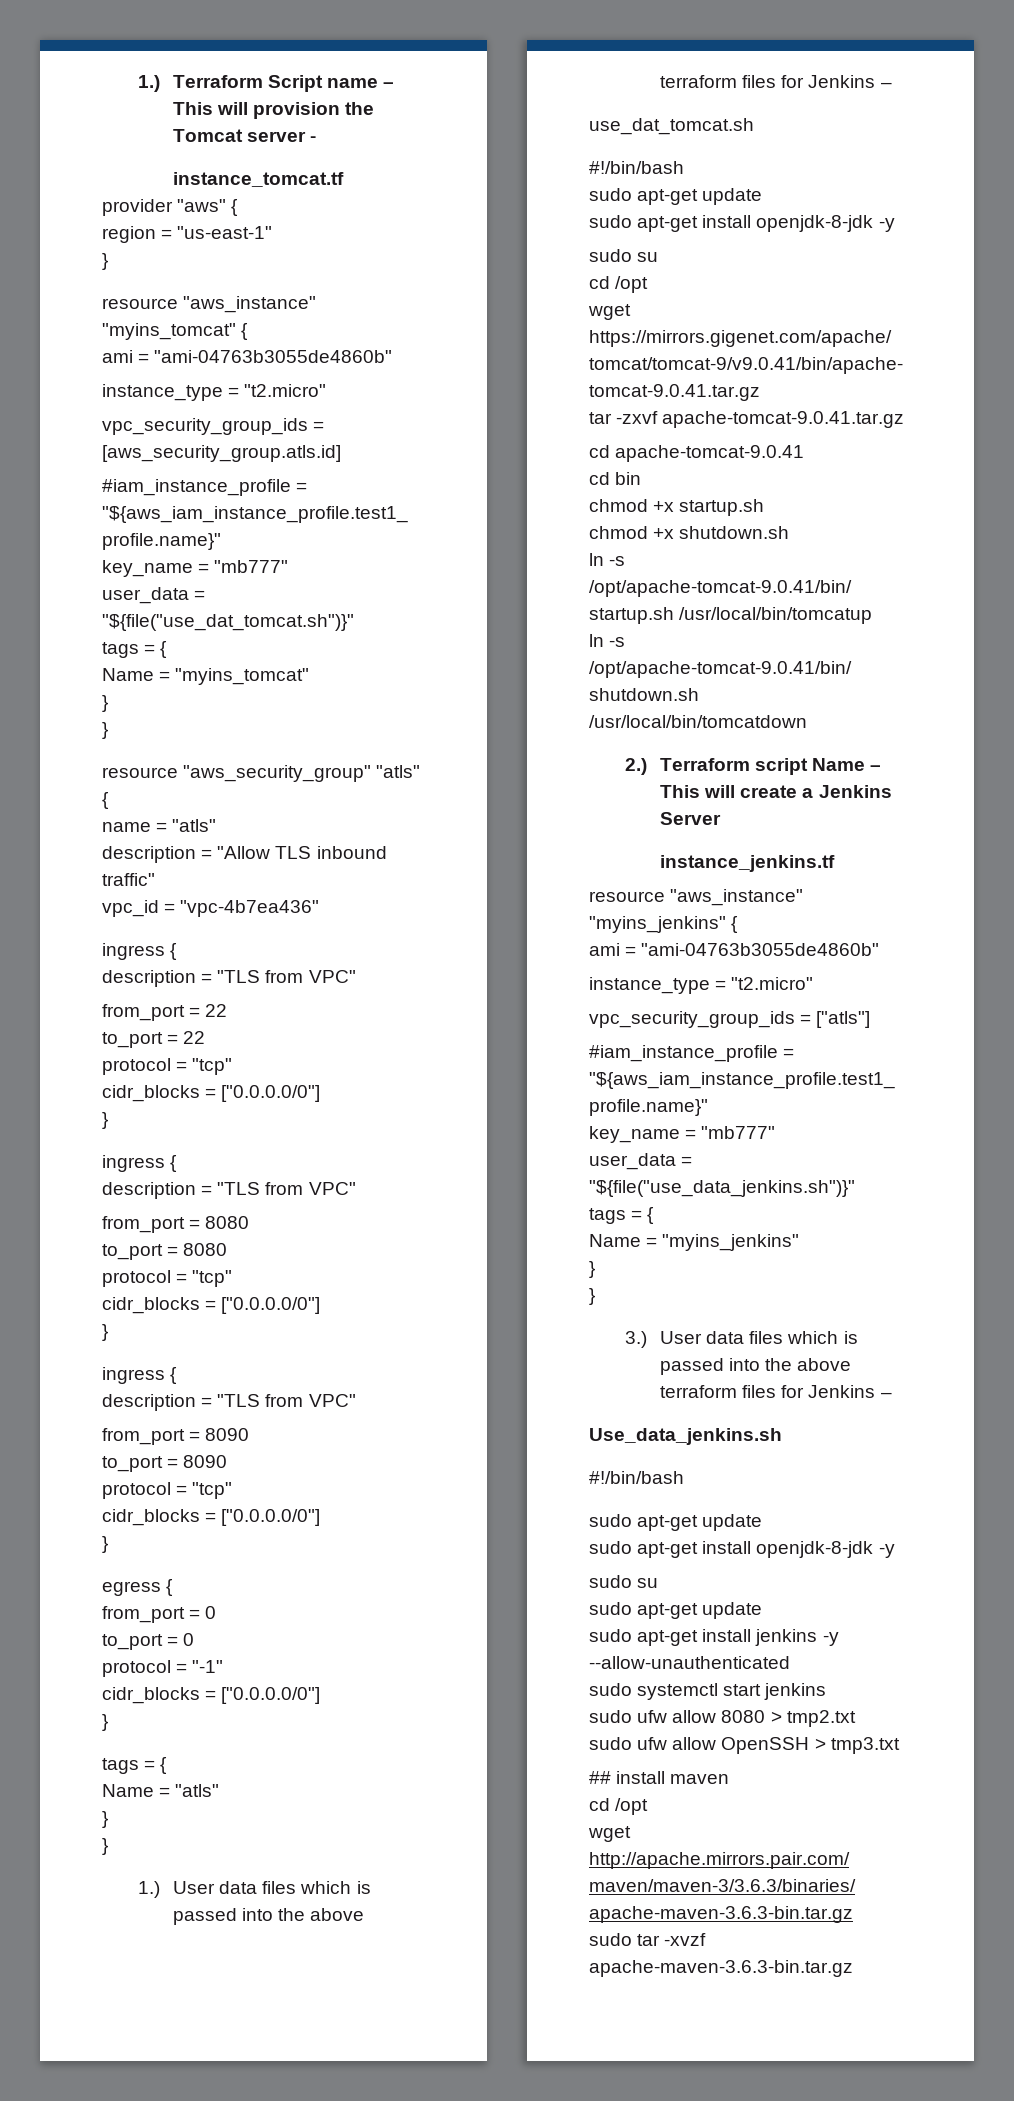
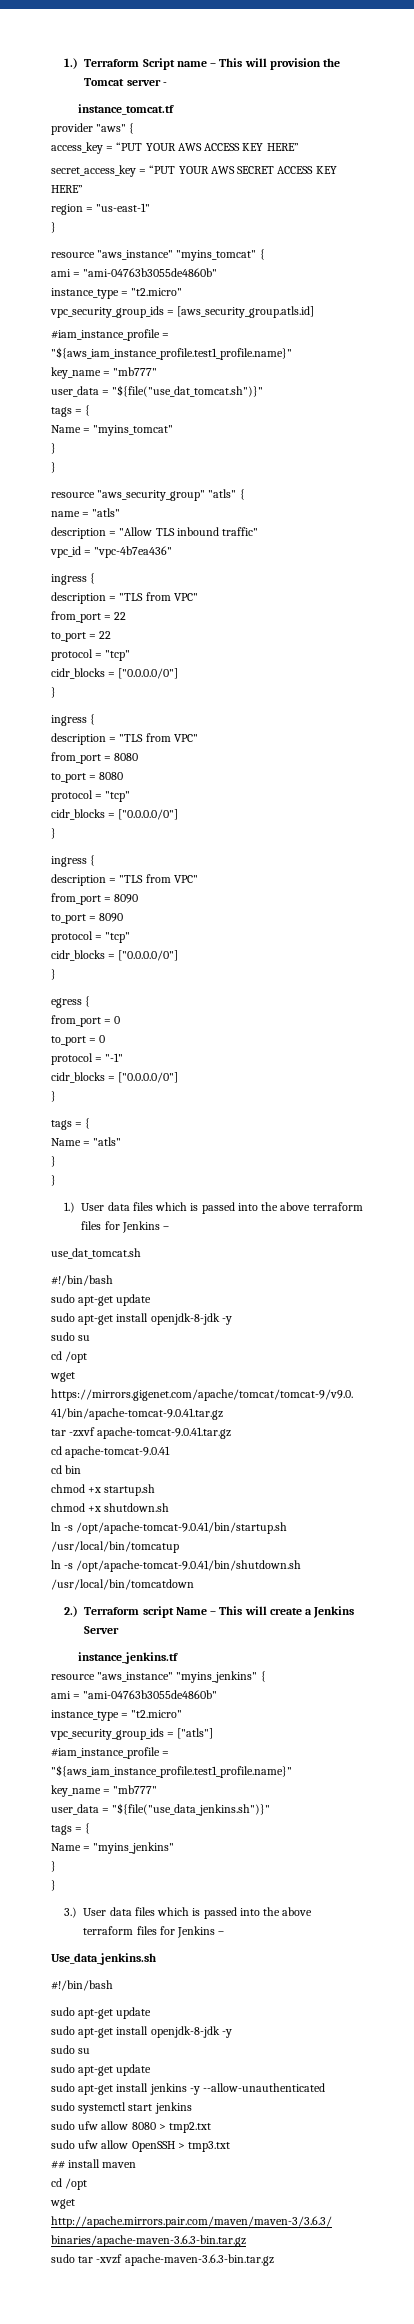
(239, 207) none -> [51,142,299,154] [51,165,337,177] [51,185,83,193] // access_key = “PUT YOUR AWS ACCESS KEY HERE” // secret_access_key = “PUT YOUR AWS SECRET ACCESS KEY HERE”

